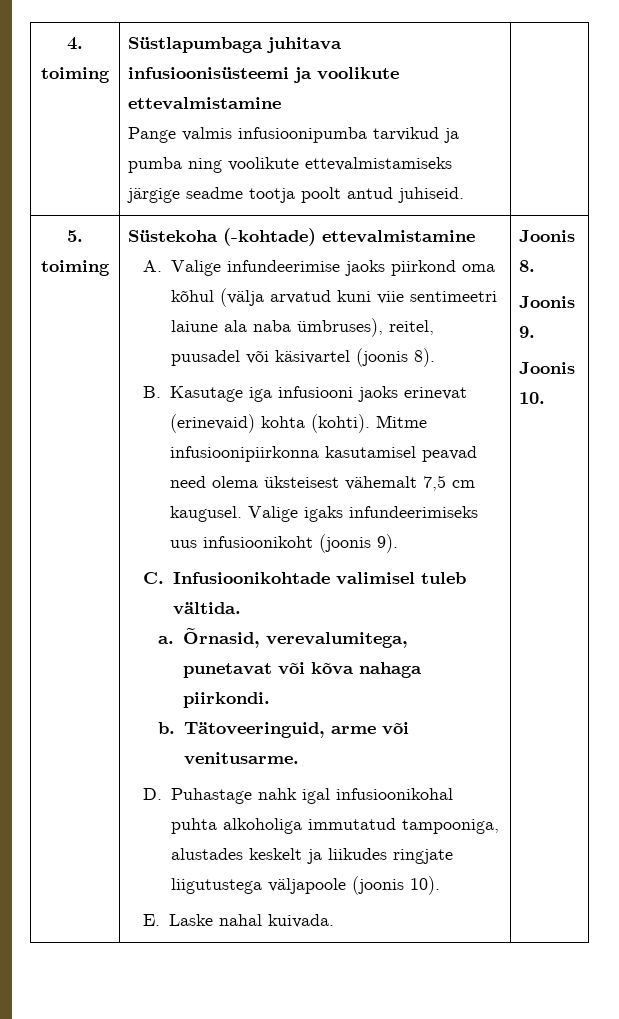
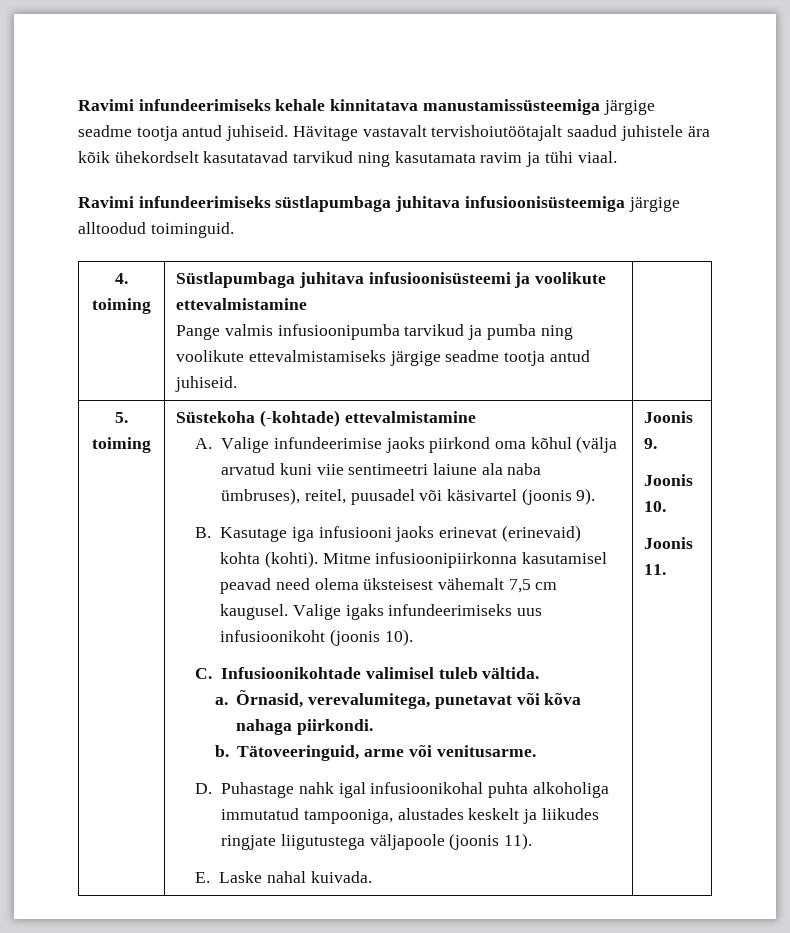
(67, 43) none -> [78,99,655,115] [78,125,710,141] [78,151,617,167] [78,196,680,212] [78,222,234,238] Ravimi infundeerimiseks kehale kinnitatava manustamissüsteemiga järgige seadme tootja antud juhiseid. Hävitage vastavalt tervishoiutöötajalt saadud juhistele ära kõik ühekordselt kasutatavad tarvikud ning kasutamata ravim ja tühi viaal. // Ravimi infundeerimiseks süstlapumbaga juhitava infusioonisüsteemiga järgige alltoodud toiminguid. //
[301,187,342,203] poolt -> (546, 358) none
[413,348,435,367] 8). -> [576,488,596,505] 9).
[376,534,398,553] 9). -> [384,629,413,646] 10).
[409,876,440,895] 10). -> [504,833,533,850] 11).
[519,260,536,272] [519,296,576,308] 8. // Joonis -> (694, 417) none
(546, 398) none -> [644,537,694,549] [644,564,667,575] // Joonis 11.

